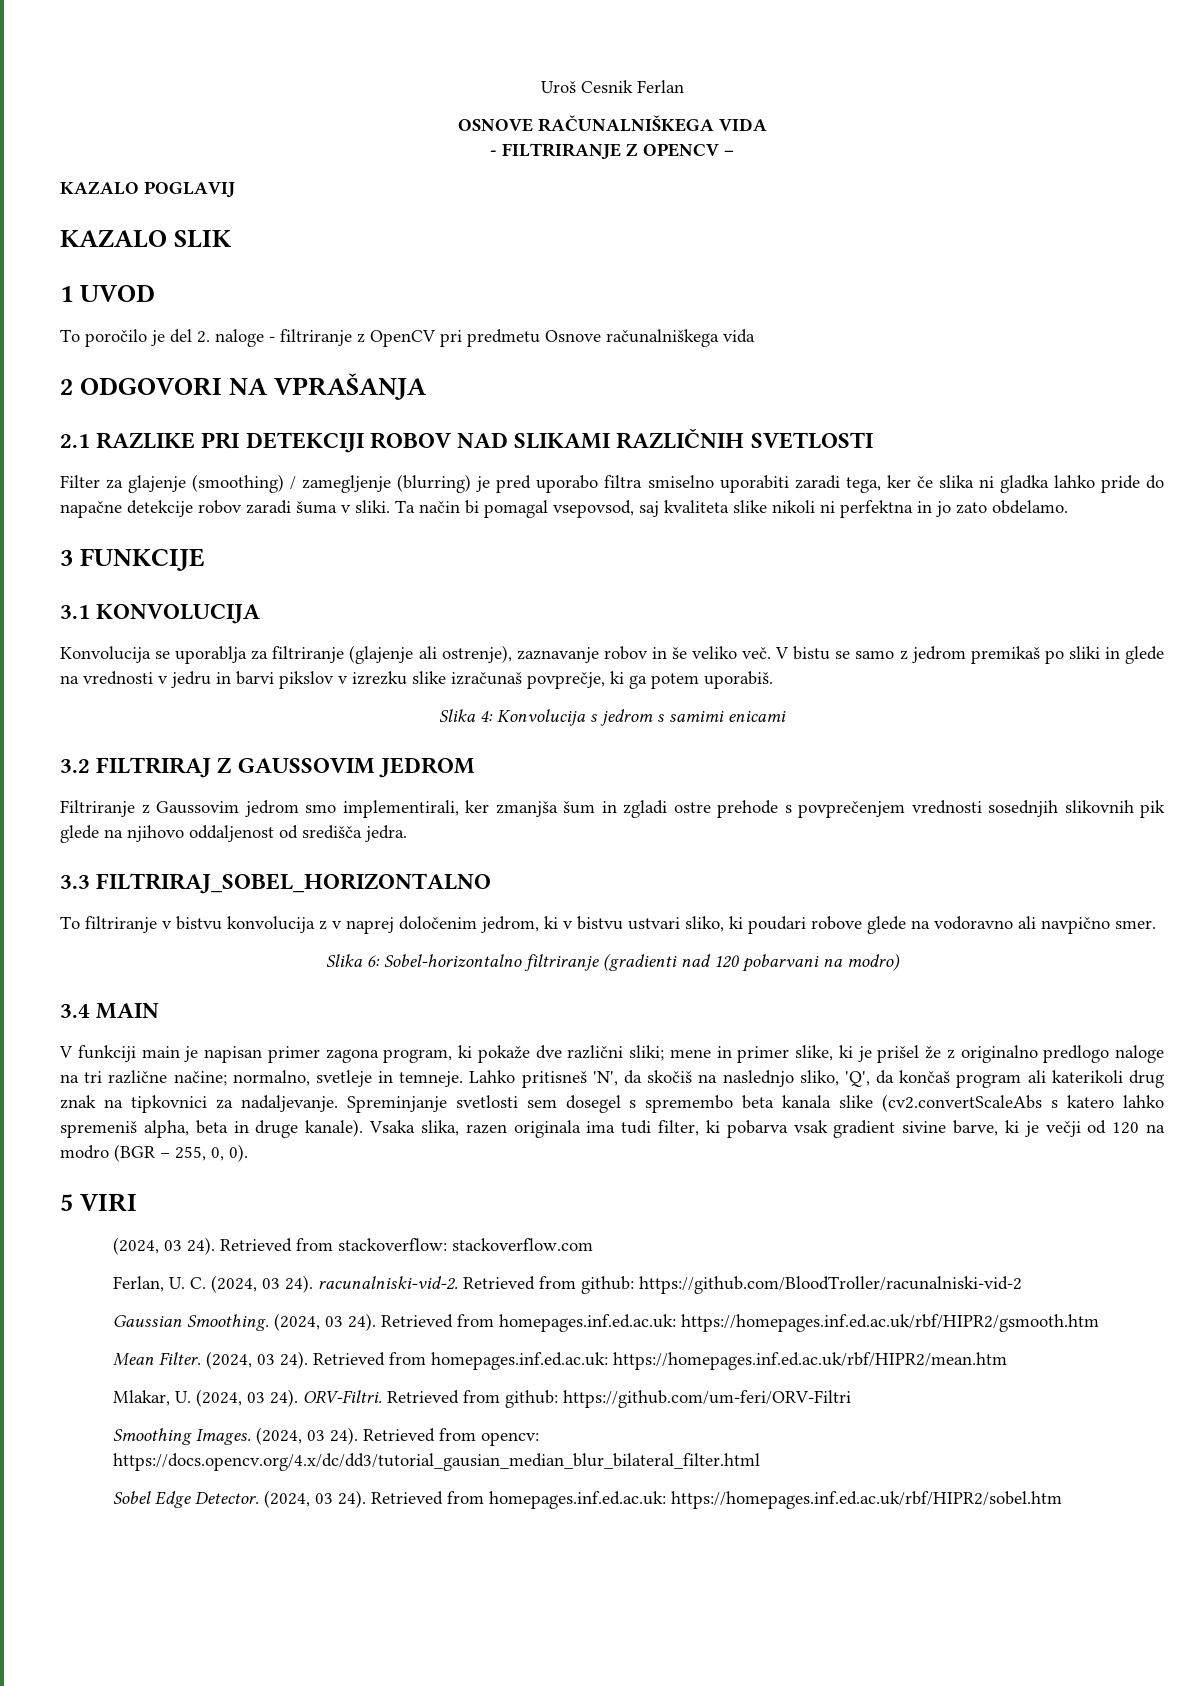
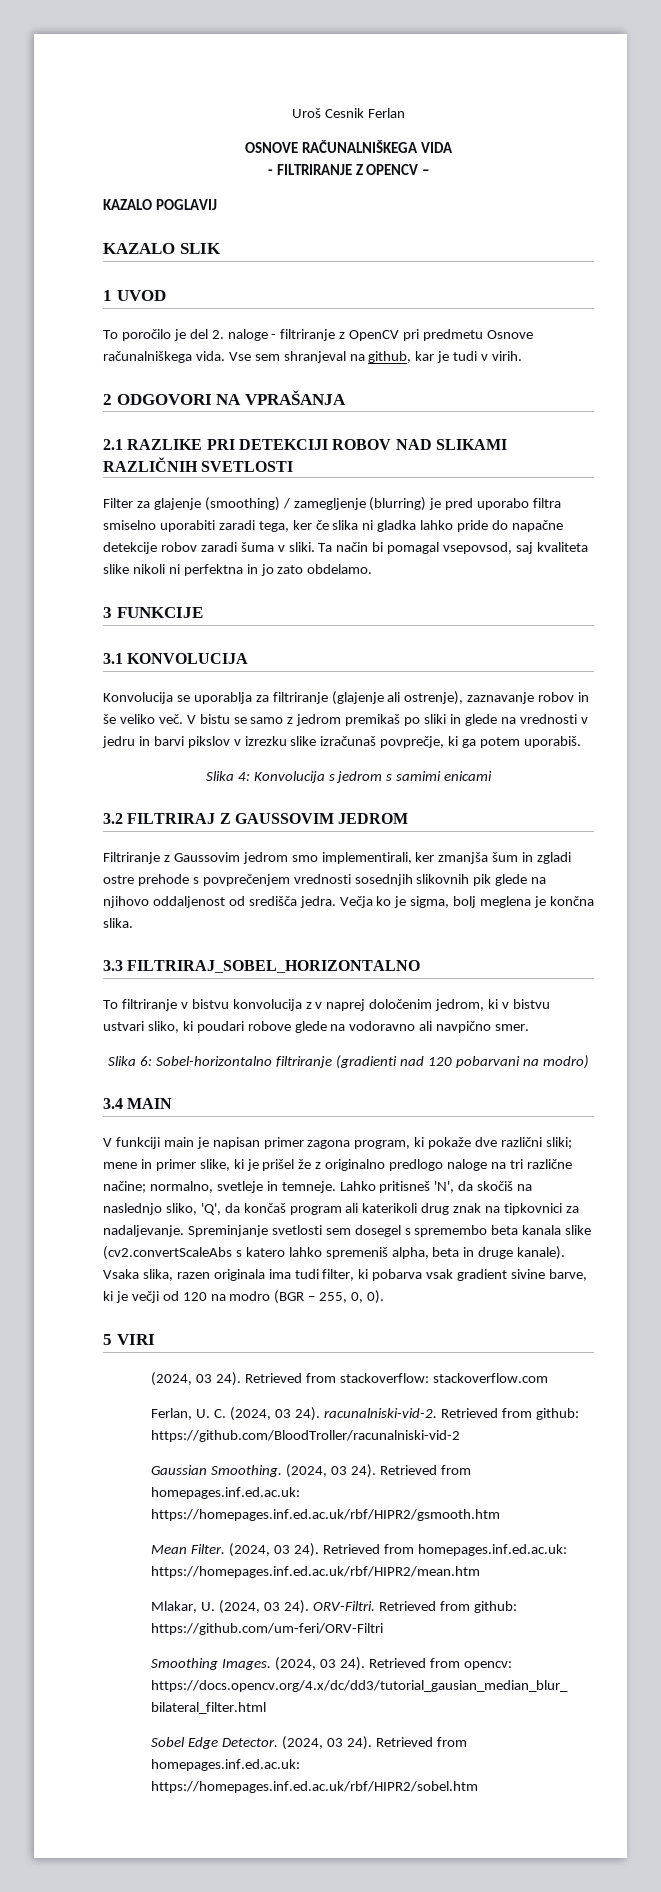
[723,329,755,343] vida -> [195,351,523,363] vida. Vse sem shranjeval na github, kar je tudi v virih.
(407, 833) none -> [339,896,594,908] [103,918,133,928] Večja ko je sigma, bolj meglena je končna slika.

